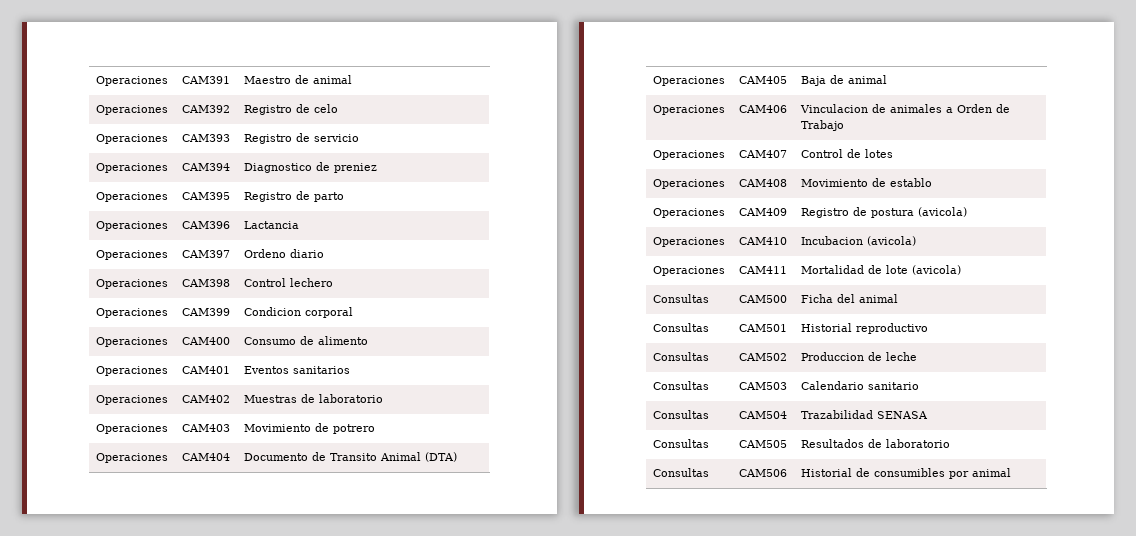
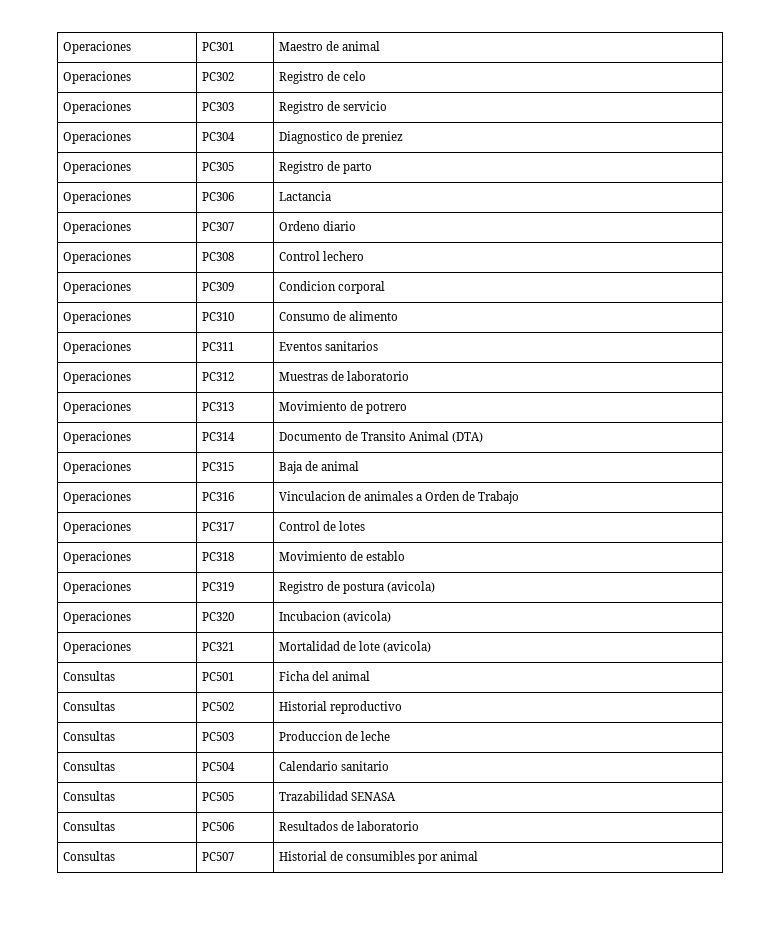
[95,76,168,86] [181,76,230,84] Operaciones | CAM391 -> [62,41,131,54] [201,42,234,51] Operaciones | PC301
[181,105,230,113] CAM392 -> [201,72,234,81] PC302
[181,134,230,142] CAM393 -> [201,102,234,111] PC303
[181,163,230,171] CAM394 -> [201,132,235,141] PC304
[181,192,230,200] CAM395 -> [201,162,234,171] PC305
[181,221,230,229] CAM396 -> [201,192,234,201] PC306
[181,250,230,258] CAM397 -> [201,222,234,231] PC307
[181,279,230,287] CAM398 -> [201,252,234,261] PC308
[181,308,230,316] CAM399 -> [201,282,234,291] PC309
[181,337,230,345] CAM400 -> [201,312,234,321] PC310
[181,366,230,374] CAM401 -> [201,342,234,351] PC311
[181,395,230,403] CAM402 -> [201,372,234,381] PC312
[181,424,230,432] CAM403 -> [201,402,234,411] PC313
[181,453,230,461] CAM404 -> [201,432,235,441] PC314
[738,76,787,84] CAM405 -> [201,462,234,471] PC315
[738,105,787,113] CAM406 -> [201,492,234,501] PC316
[738,150,787,158] CAM407 -> [201,522,234,531] PC317
[738,179,787,187] CAM408 -> [201,552,234,561] PC318
[738,208,787,216] CAM409 -> [201,582,234,591] PC319
[738,237,787,245] CAM410 -> [201,612,234,621] PC320
[738,266,787,274] CAM411 -> [201,642,234,651] PC321
[738,295,787,303] CAM500 -> [201,672,234,681] PC501
[738,324,787,332] CAM501 -> [201,702,234,711] PC502
[738,353,787,361] CAM502 -> [201,732,234,741] PC503
[738,382,787,390] CAM503 -> [201,762,235,771] PC504
[738,411,787,419] CAM504 -> [201,792,234,801] PC505
[738,440,787,448] CAM505 -> [201,822,234,831] PC506
[738,469,787,477] CAM506 -> [201,852,234,861] PC507

